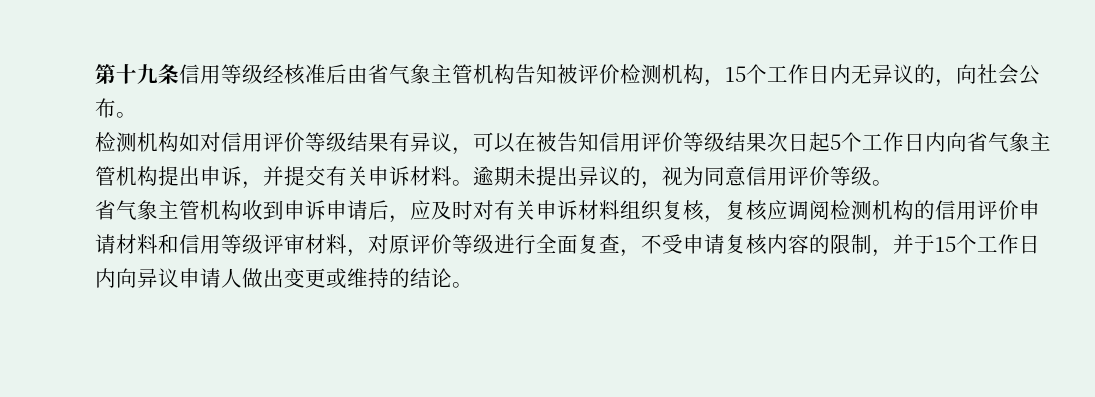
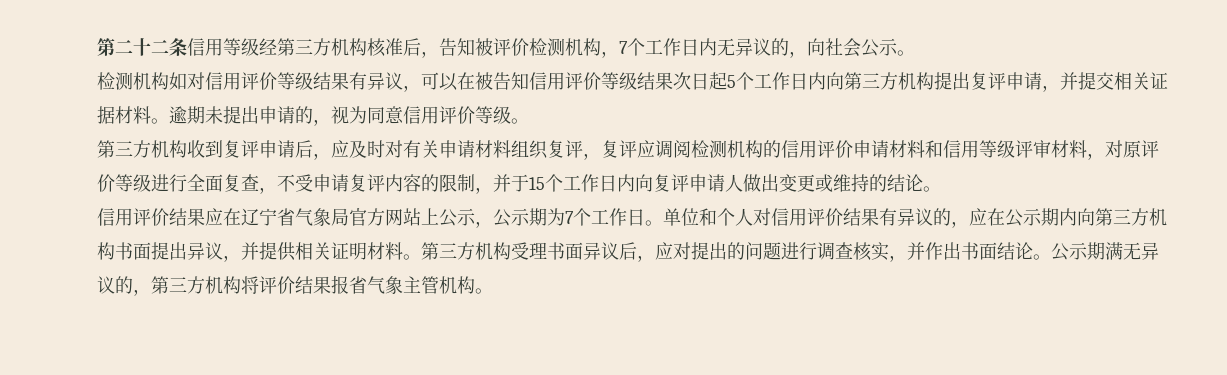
[95,64,158,84] 第十九 -> [97,38,169,56] 第二十二
[284,64,515,85] 核准后由省气象主管机构 -> [277,38,439,58] 第三方机构核准后，
[725,66,746,82] 15 -> [619,41,628,54] 7
[95,98,116,118] 布 -> [879,38,898,56] 示
[967,132,1051,152] [95,166,410,189] 省气象主管机构提出申诉，并提交有关申诉 -> [844,72,1168,92] [97,106,115,124] 第三方机构提出复评申请，并提交相关证据
[578,166,620,186] 异议 -> [259,106,295,124] 申请
[95,200,200,220] 省气象主管 -> [97,140,151,158] 第三方
[284,200,326,220] 申诉 -> [223,140,259,158] 复评
[557,200,578,220] 诉 -> [457,140,475,158] 请
[683,200,767,223] 核，复核 -> [565,140,637,160] 评，复评
[746,234,767,255] 核 -> [367,174,385,192] 评
[137,268,179,288] 异议 -> [653,174,689,192] 复评
(473, 285) none -> [97,208,1167,228] [97,242,1159,262] [97,275,493,296] // 信用评价结果应在辽宁省气象局官方网站上公示，公示期为7个工作日。单位和个人对信用评价结果有异议的，应在公示期内向第三方机构书面提出异议，并提供相关证明材料。第三方机构受理书面异议后，应对提出的问题进行调查核实，并作出书面结论。公示期满无异议的，第三方机构将评价结果报省气象主管机构。

